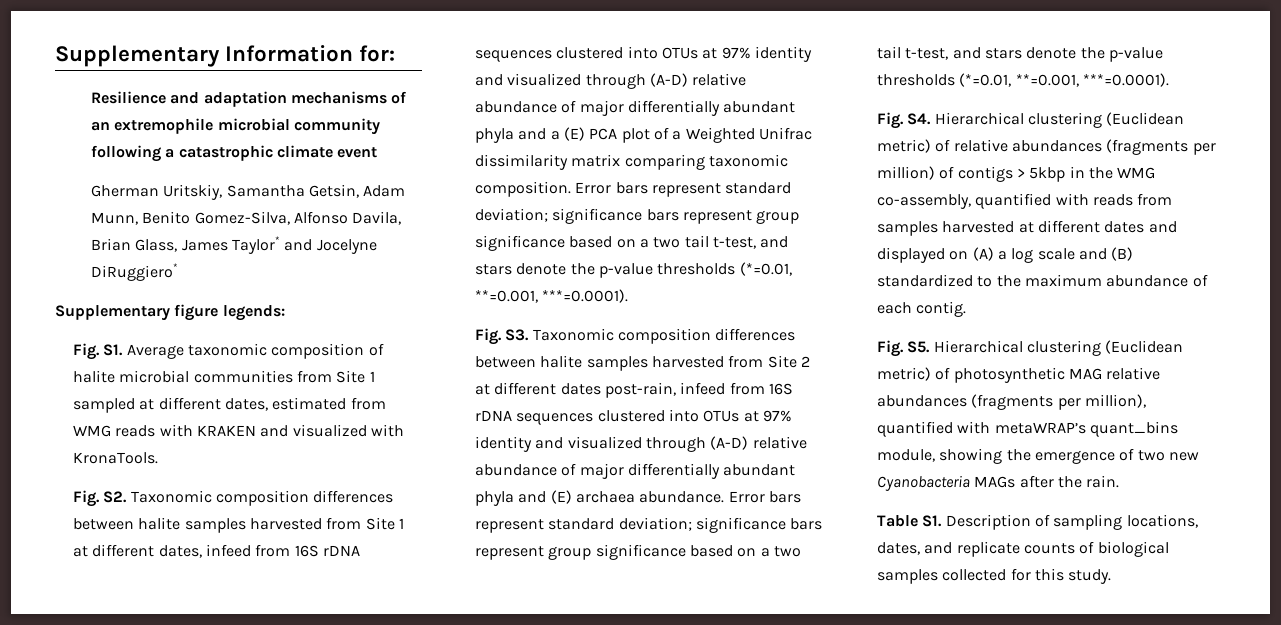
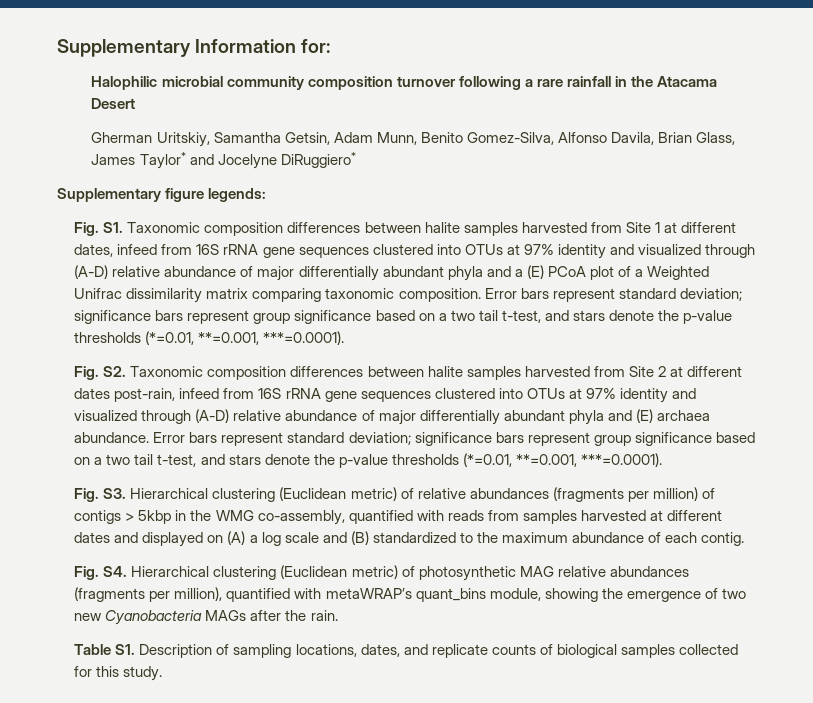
[90,91,407,107] [90,118,380,135] [90,145,378,162] Resilience and adaptation mechanisms of an extremophile microbial community following a catastrophic climate event -> [91,76,718,90] [91,98,136,109] Halophilic microbial community composition turnover following a rare rainfall in the Atacama Desert
[126,343,384,359] [72,370,375,383] [72,397,386,413] [72,424,404,437] [72,452,158,464] [72,490,128,507] Average taxonomic composition of halite microbial communities from Site 1 sampled at different dates, estimated from WMG reads with KRAKEN and visualized with KronaTools. // Fig. S2. -> (124, 227) none
[322,545,360,556] rDNA -> [223,244,295,258] rRNA gene
[589,128,618,140] PCA -> [547,266,586,277] PCoA
[505,329,530,341] S3. -> [103,366,127,377] S2.
[474,410,512,421] rDNA -> [285,388,357,402] rRNA gene
[907,113,932,125] S4. -> [103,488,127,499] S3.
[907,341,931,353] S5. -> [103,566,128,577] S4.

